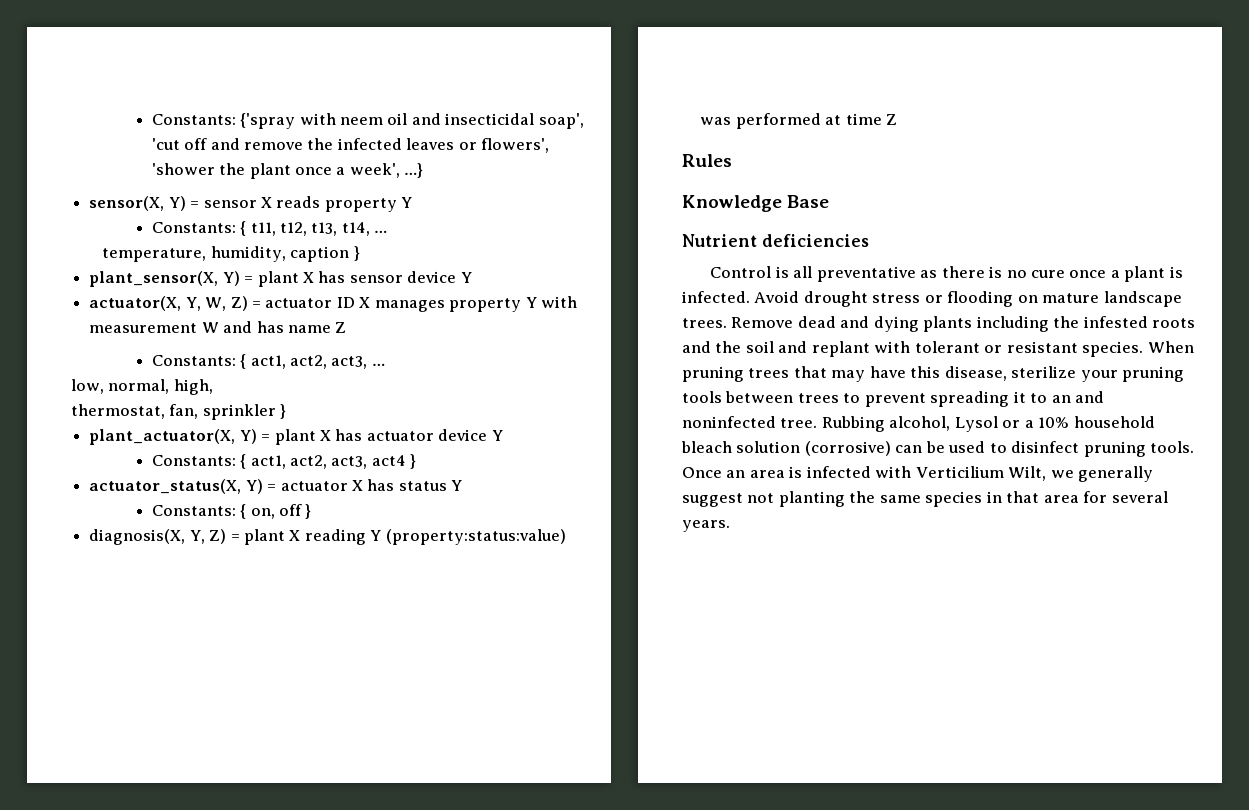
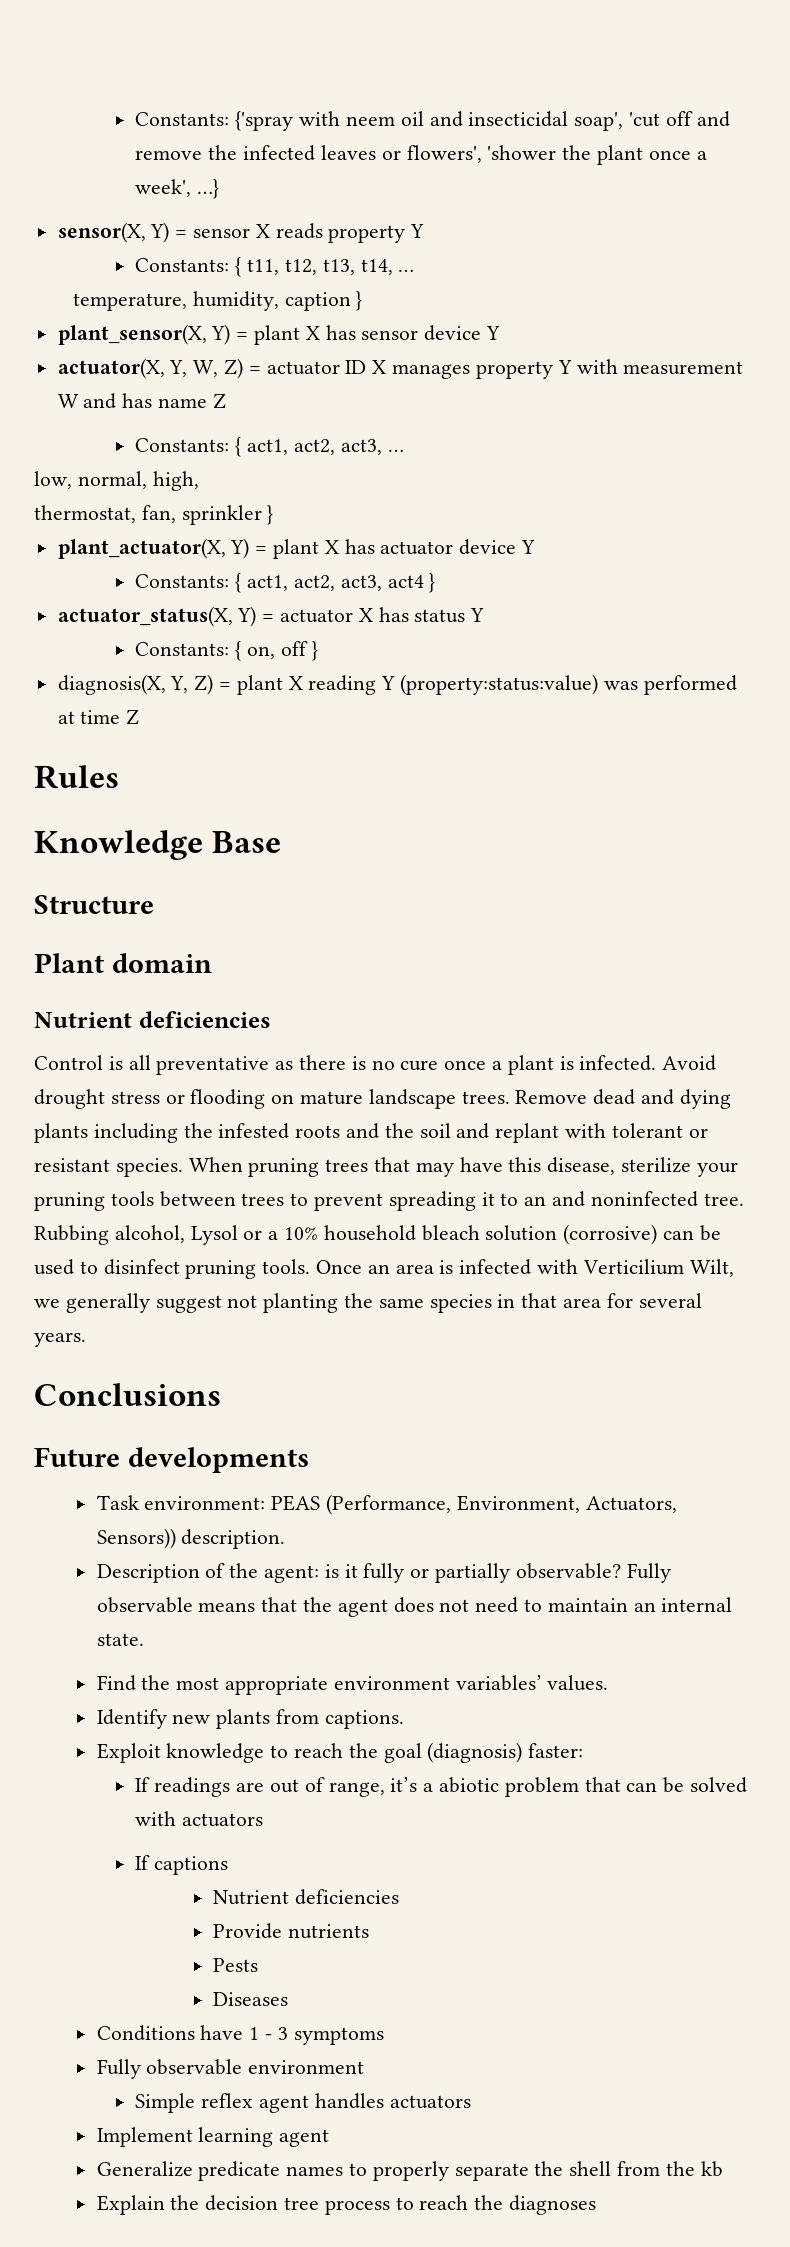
(830, 201) none -> [34,895,154,914] [34,953,212,973] // Structure // Plant domain
(730, 526) none -> [34,1383,221,1406] [34,1447,309,1473] [96,1494,677,1515] [96,1528,286,1549] [96,1563,671,1583] [96,1597,733,1617] [96,1633,144,1646] [96,1675,609,1695] [96,1709,404,1729] [96,1742,584,1763] [135,1777,747,1797] [135,1811,264,1827] [135,1855,229,1875] [213,1889,400,1905] [213,1923,370,1939] [213,1958,259,1972] [213,1992,289,2006] [96,2025,384,2045] [96,2059,365,2079] [135,2093,471,2113] [96,2127,330,2147] [96,2161,723,2181] [96,2195,597,2215] // Conclusions // Future developments // Task environment: PEAS (Performance, Environment, Actuators, Sensors)) description. // Description of the agent: is it fully or partially observable? Fully observable means that the agent does not need to maintain an internal state. // Find the most appropriate environment variables’ values. // Identify new plants from captions. // Exploit knowledge to reach the goal (diagnosis) faster: // If readings are out of range, it’s a abiotic problem that can be solved with actuators // If captions // Nutrient deficiencies // Provide nutrients // Pests // Diseases // Conditions have 1 - 3 symptoms // Fully observable environment // Simple reflex agent handles actuators // Implement learning agent // Generalize predicate names to properly separate the shell from the kb // Explain the decision tree process to reach the diagnoses

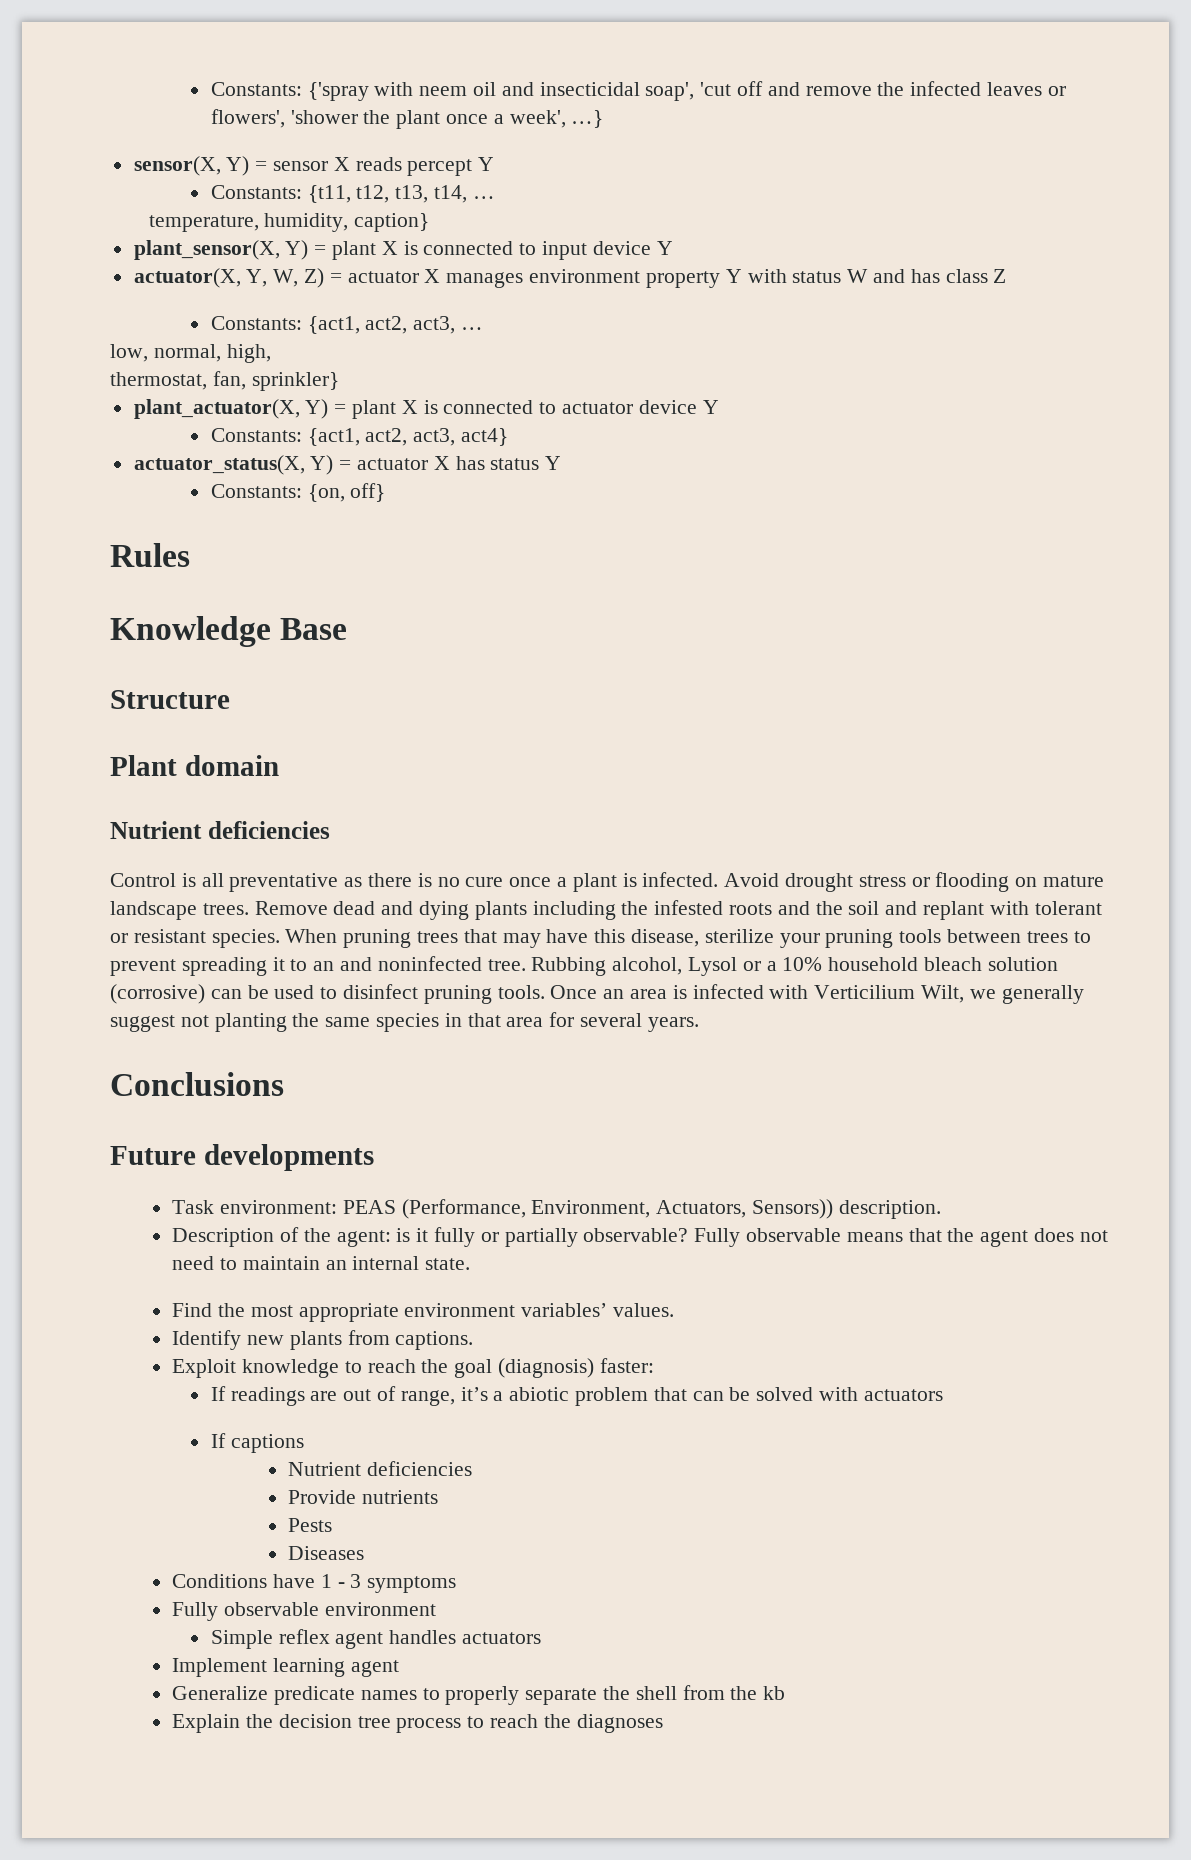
[328,224,425,243] [135,257,280,277] property Y // Constants: { t11, -> [407,157,495,176] [210,185,351,203] percept Y // Constants: {t11,
[284,291,363,311] caption } -> [354,213,430,232] caption}
[325,325,419,340] has sensor -> [403,241,588,260] is connected to input
[345,360,367,374] ID -> (419, 277) none
(471, 371) none -> [529,269,641,283] environment
[623,361,744,375] measurement -> [792,271,842,283] status
[158,398,208,408] name -> [945,269,988,283] class
[235,437,289,457] { act1, -> [307,316,360,334] {act1,
[181,505,274,525] sprinkler } -> [251,372,339,391] sprinkler}
[344,539,375,554] has -> [423,400,557,414] is connected to
[235,573,436,593] { act1, act2, act3, act4 } -> [307,428,508,446] {act1, act2, act3, act4}
[235,641,318,661] [57,674,737,695] [57,709,140,725] { on, off } // diagnosis(X, Y, Z) = plant X reading Y (property:status:value) was performed at time Z -> [307,483,386,502] {on, off}

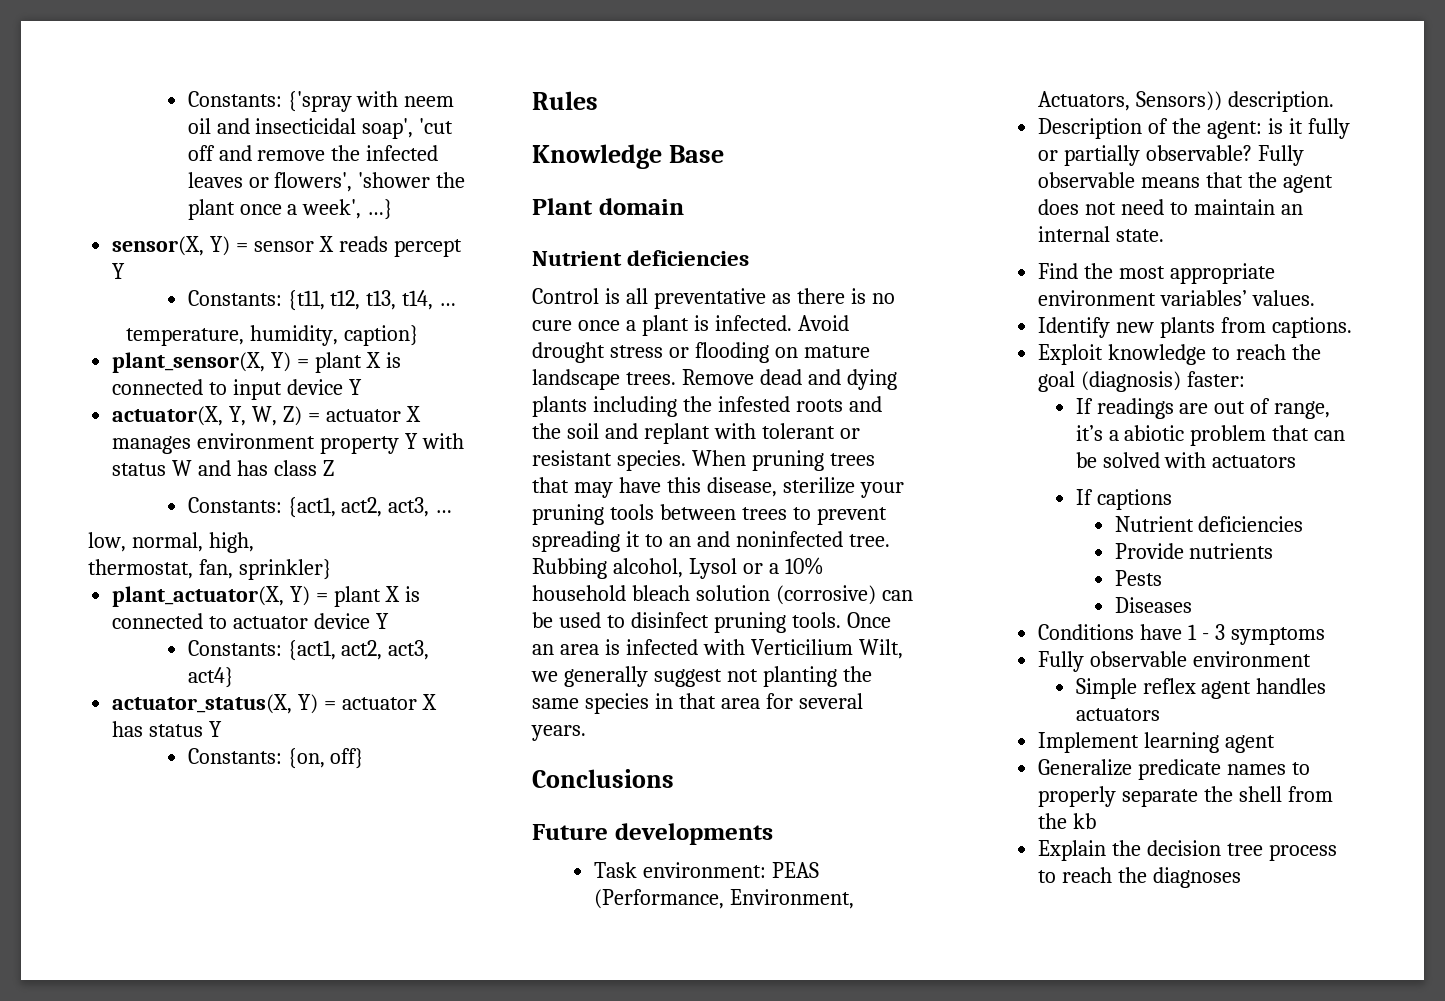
[110,690,230,709] // Structure -> (724, 154) none

